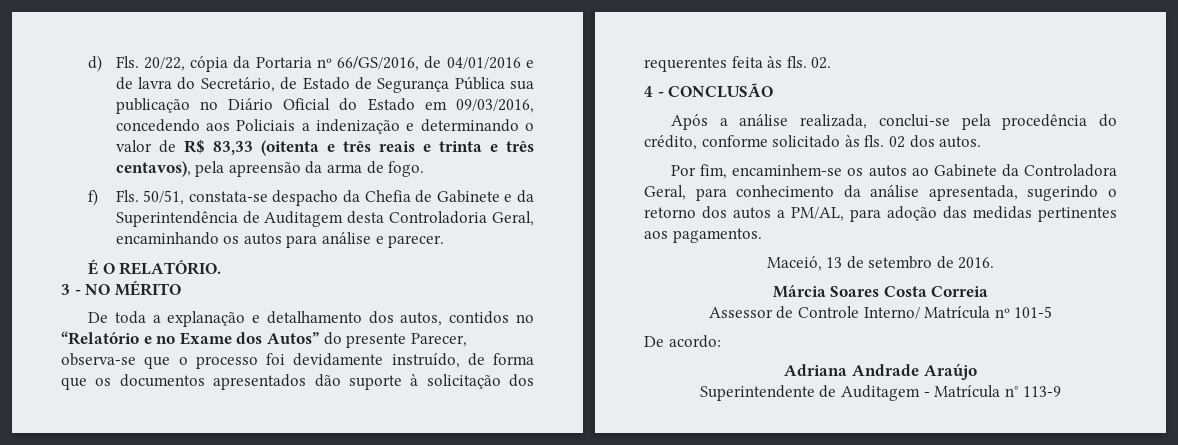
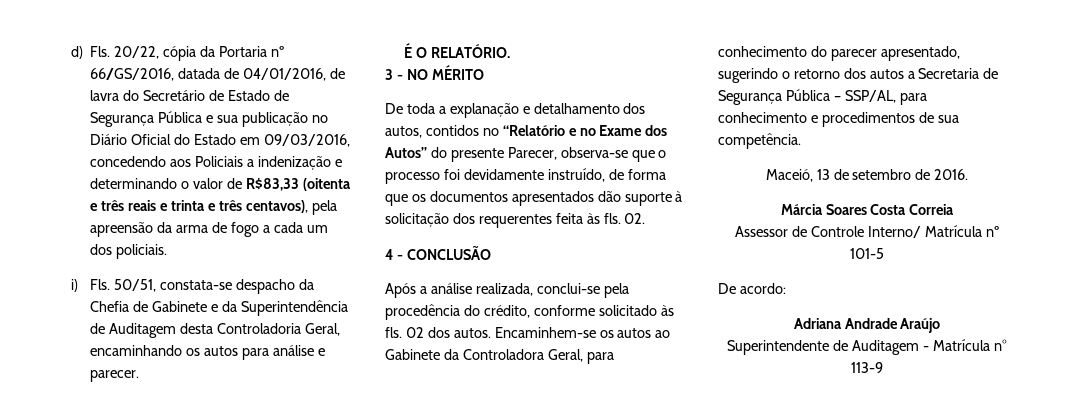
[424,56,535,69] de 04/01/2016 e -> [178,68,326,81] datada de 04/01/2016,
[200,77,275,92] Secretário, -> [143,90,206,101] Secretário
(505, 83) none -> [206,115,214,123] e
[183,139,253,155] R$ 83,33 -> [245,178,299,191] R$83,33
[388,161,425,177] [88,189,99,206] fogo. // f) -> [230,222,328,237] [90,244,168,259] [70,279,78,292] fogo a cada um dos policiais. // i)
[671,164,843,179] // Por fim, encaminhem-se -> [494,327,596,338] Encaminhem-se
[843,185,1018,201] da análise apresentada, -> [810,46,960,61] do parecer apresentado,
[791,206,1117,222] [644,228,762,243] PM/AL, para adoção das medidas pertinentes aos pagamentos. -> [918,68,999,79] [718,89,927,105] [718,112,959,127] [718,133,801,149] Secretaria de Segurança Pública – SSP/AL, para conhecimento e procedimentos de sua competência.

